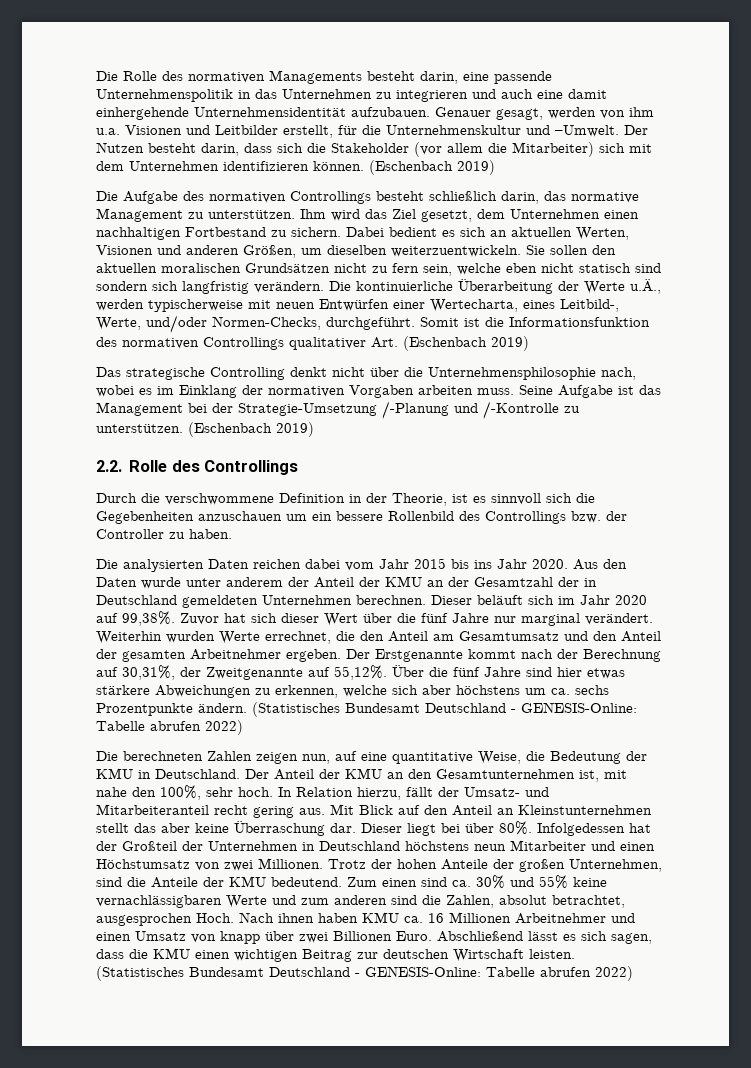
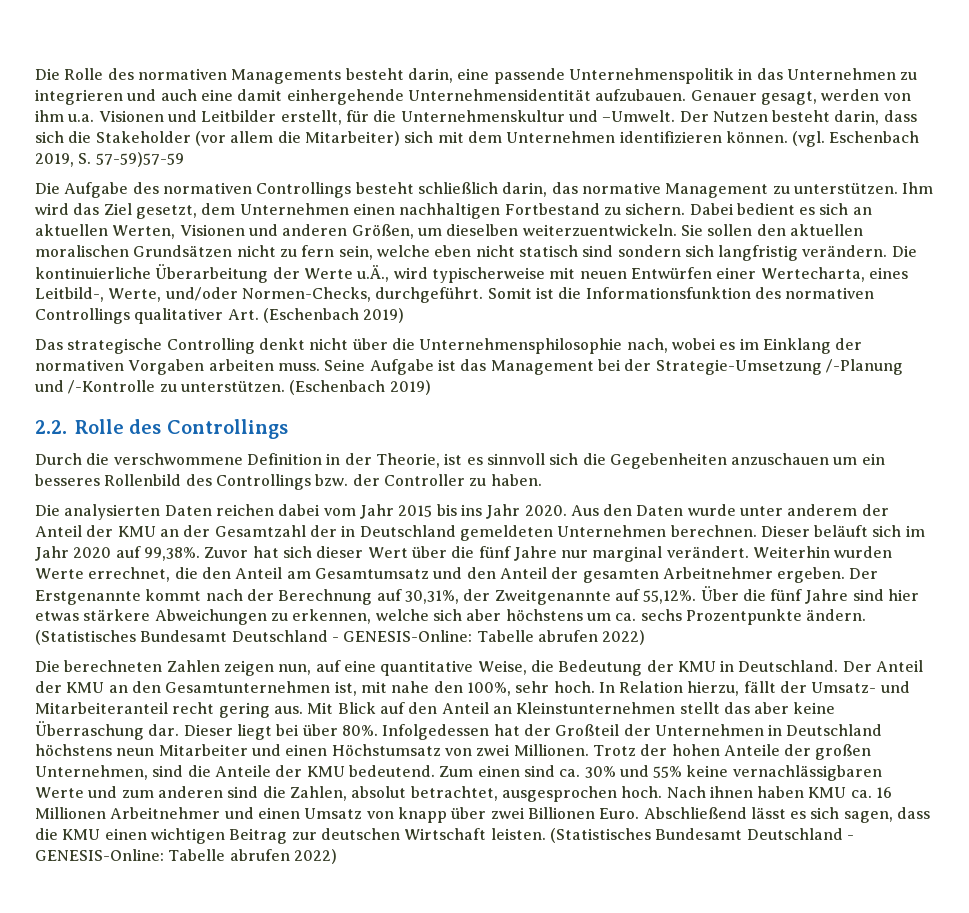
[369,160,495,175] (Eschenbach 2019) -> [792,131,920,147] [35,152,184,167] (vgl. Eschenbach 2019, S. 57-59)57-59
[96,299,144,311] werden -> [393,267,428,279] wird
[336,511,383,521] bessere -> [35,474,100,486] besseres
[196,913,234,923] Hoch. -> [621,786,663,798] hoch.

